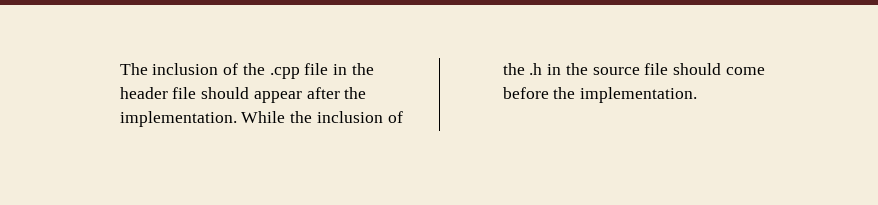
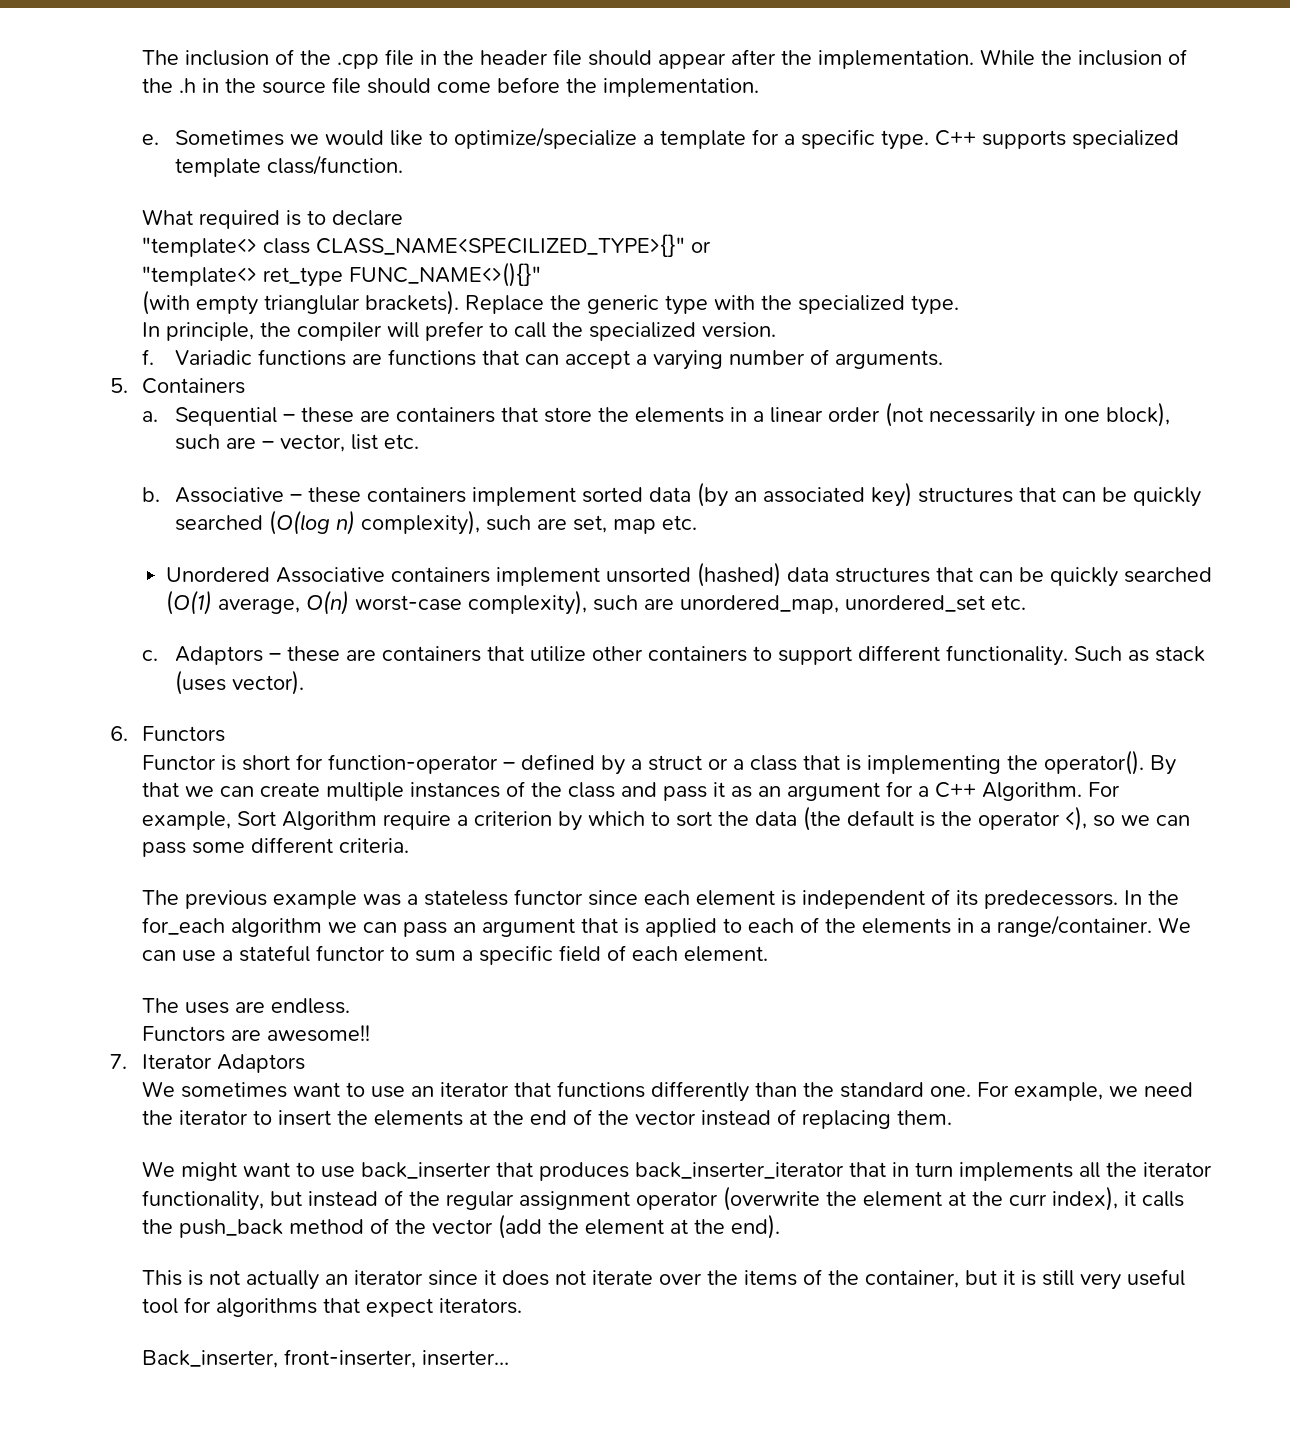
(698, 95) none -> [142,127,1179,150] [174,155,403,177] [142,209,404,229] [142,234,712,257] [142,262,542,287] [142,290,960,315] [142,321,777,341] [142,349,943,370] [109,378,246,394] [142,402,1170,427] [174,434,419,452] [142,482,1201,507] [174,510,697,535] [166,562,1213,587] [166,590,1027,615] [142,645,1205,666] [174,670,304,695] [109,726,226,742] [142,750,1177,775] [142,781,1121,801] [142,806,1191,831] [142,837,410,857] [142,889,1180,909] [142,915,1192,937] [142,945,769,965] [142,998,351,1014] [142,1025,371,1042] [109,1054,306,1073] [142,1081,1194,1102] [142,1109,953,1129] [142,1161,1213,1181] [142,1186,1185,1211] [142,1214,781,1239] [142,1269,1186,1290] [142,1297,523,1317] [142,1349,510,1368] // e. Sometimes we would like to optimize/specialize a template for a specific type. C++ supports specialized template class/function. // What required is to declare // "template<> class CLASS_NAME<SPECILIZED_TYPE>{}" or // "template<> ret_type FUNC_NAME<>(){}" // (with empty trianglular brackets). Replace the generic type with the specialized type. // In principle, the compiler will prefer to call the specialized version. // f. Variadic functions are functions that can accept a varying number of arguments. // 5. Containers // a. Sequential – these are containers that store the elements in a linear order (not necessarily in one block), such are – vector, list etc. // b. Associative – these containers implement sorted data (by an associated key) structures that can be quickly searched (O(log n) complexity), such are set, map etc. // Unordered Associative containers implement unsorted (hashed) data structures that can be quickly searched (O(1) average, O(n) worst-case complexity), such are unordered_map, unordered_set etc. // c. Adaptors – these are containers that utilize other containers to support different functionality. Such as stack (uses vector). // 6. Functors // Functor is short for function-operator – defined by a struct or a class that is implementing the operator(). By that we can create multiple instances of the class and pass it as an argument for a C++ Algorithm. For example, Sort Algorithm require a criterion by which to sort the data (the default is the operator <), so we can pass some different criteria. // The previous example was a stateless functor since each element is independent of its predecessors. In the for_each algorithm we can pass an argument that is applied to each of the elements in a range/container. We can use a stateful functor to sum a specific field of each element. // The uses are endless. // Functors are awesome!! // 7. Iterator Adaptors // We sometimes want to use an iterator that functions differently than the standard one. For example, we need the iterator to insert the elements at the end of the vector instead of replacing them. // We might want to use back_inserter that produces back_inserter_iterator that in turn implements all the iterator functionality, but instead of the regular assignment operator (overwrite the element at the curr index), it calls the push_back method of the vector (add the element at the end). // This is not actually an iterator since it does not iterate over the items of the container, but it is still very useful tool for algorithms that expect iterators. // Back_inserter, front-inserter, inserter…

